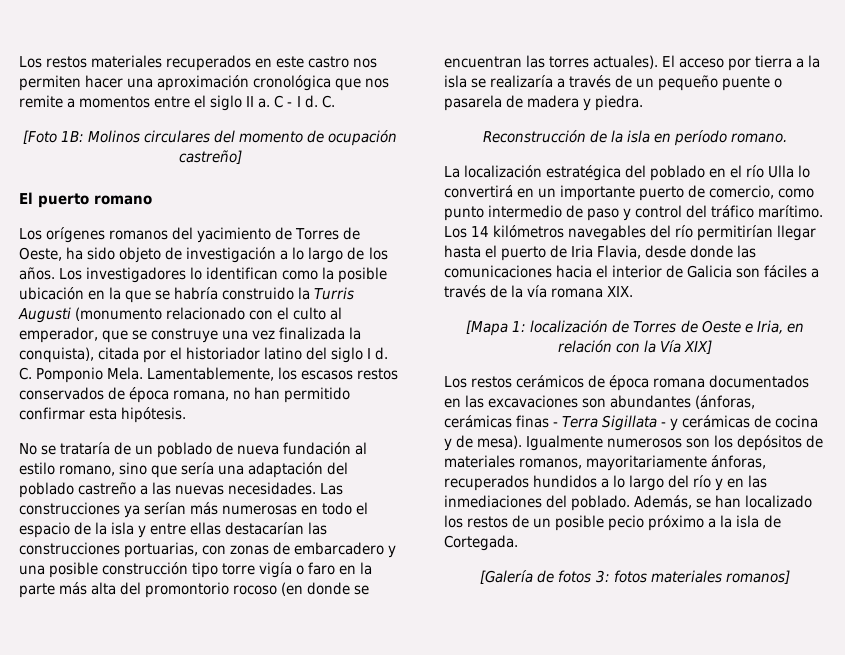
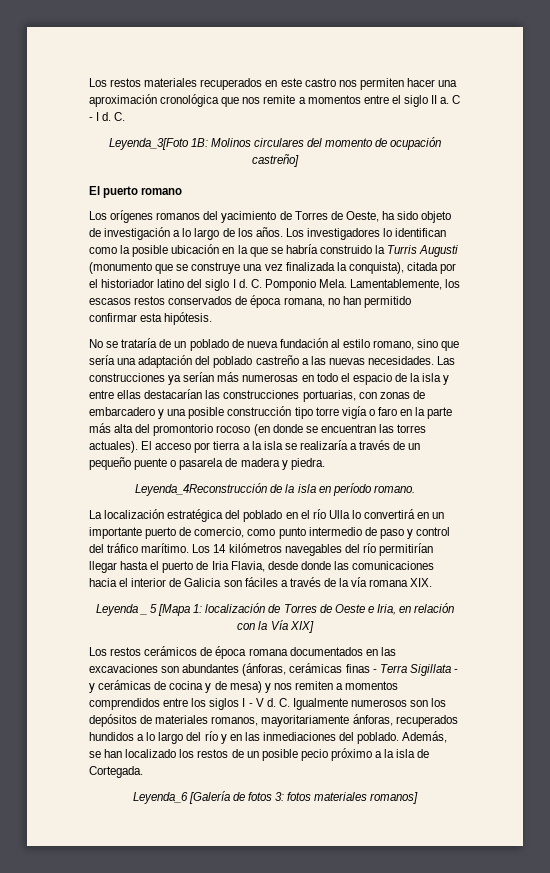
[22,130,57,144] [Foto -> [108,138,189,150] Leyenda_3[Foto
[166,307,343,320] [19,327,98,343] relacionado con el culto al emperador, -> (152, 268) none
[482,130,586,143] Reconstrucción -> [135,483,268,496] Leyenda_4Reconstrucción
(634, 291) none -> [95,604,147,616] [150,604,158,613] Leyenda _ 5
[477,435,523,449] mesa). -> [229,681,399,693] [89,698,290,710] mesa) y nos remiten a momentos comprendidos entre los siglos I - V d. C.
(518, 543) none -> [132,792,188,804] Leyenda_6

